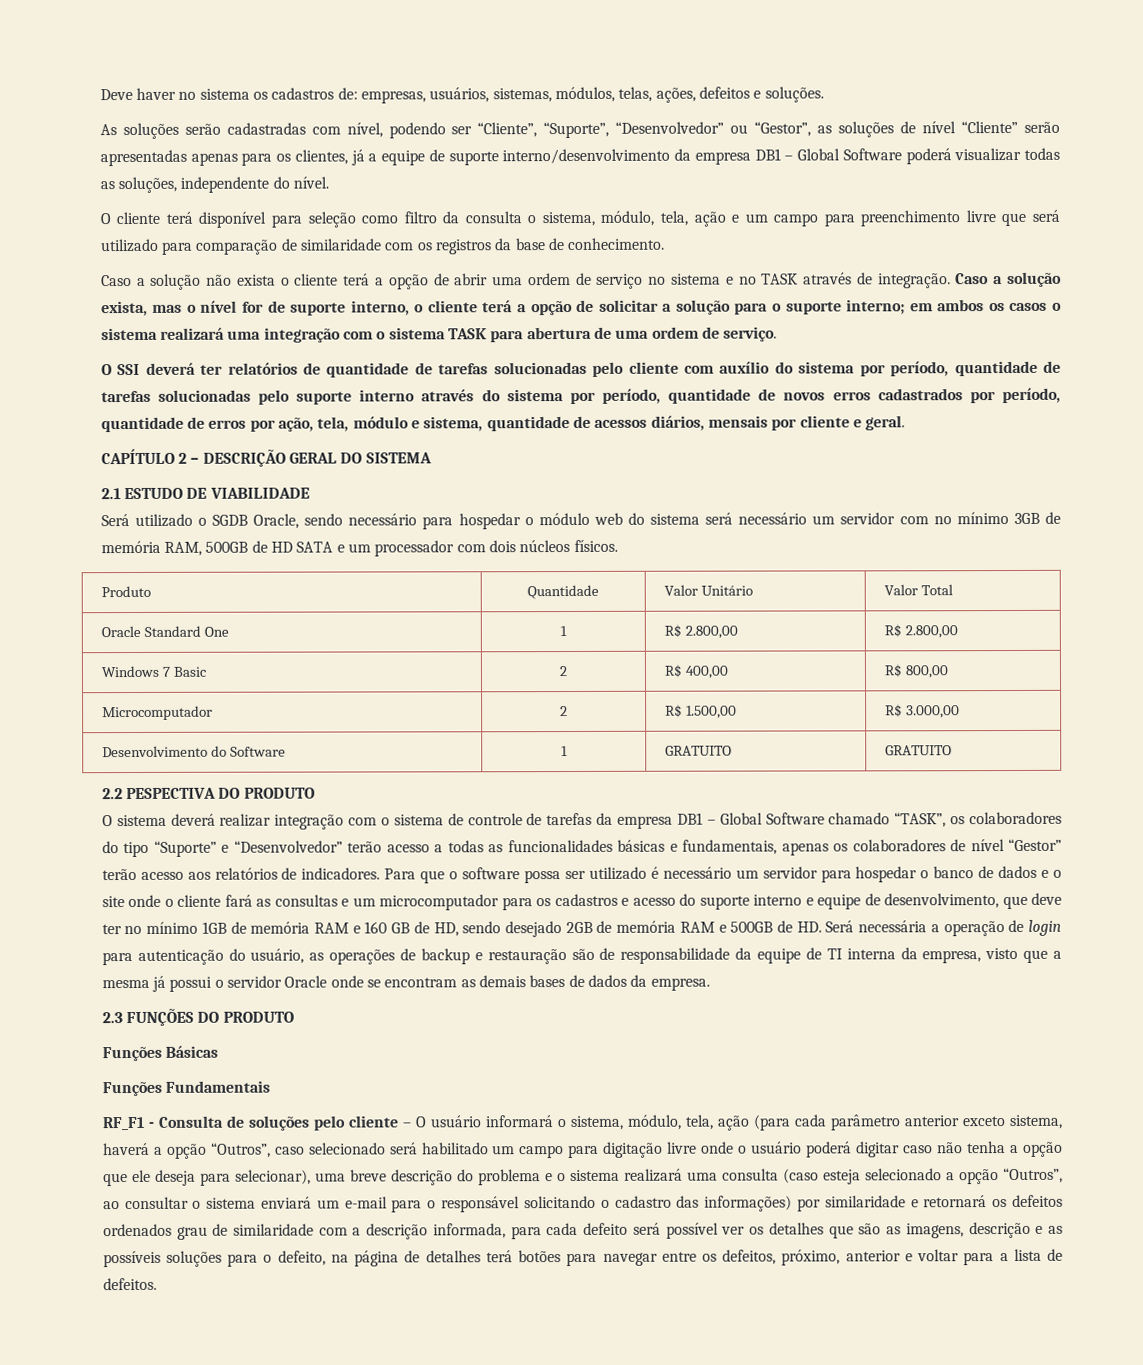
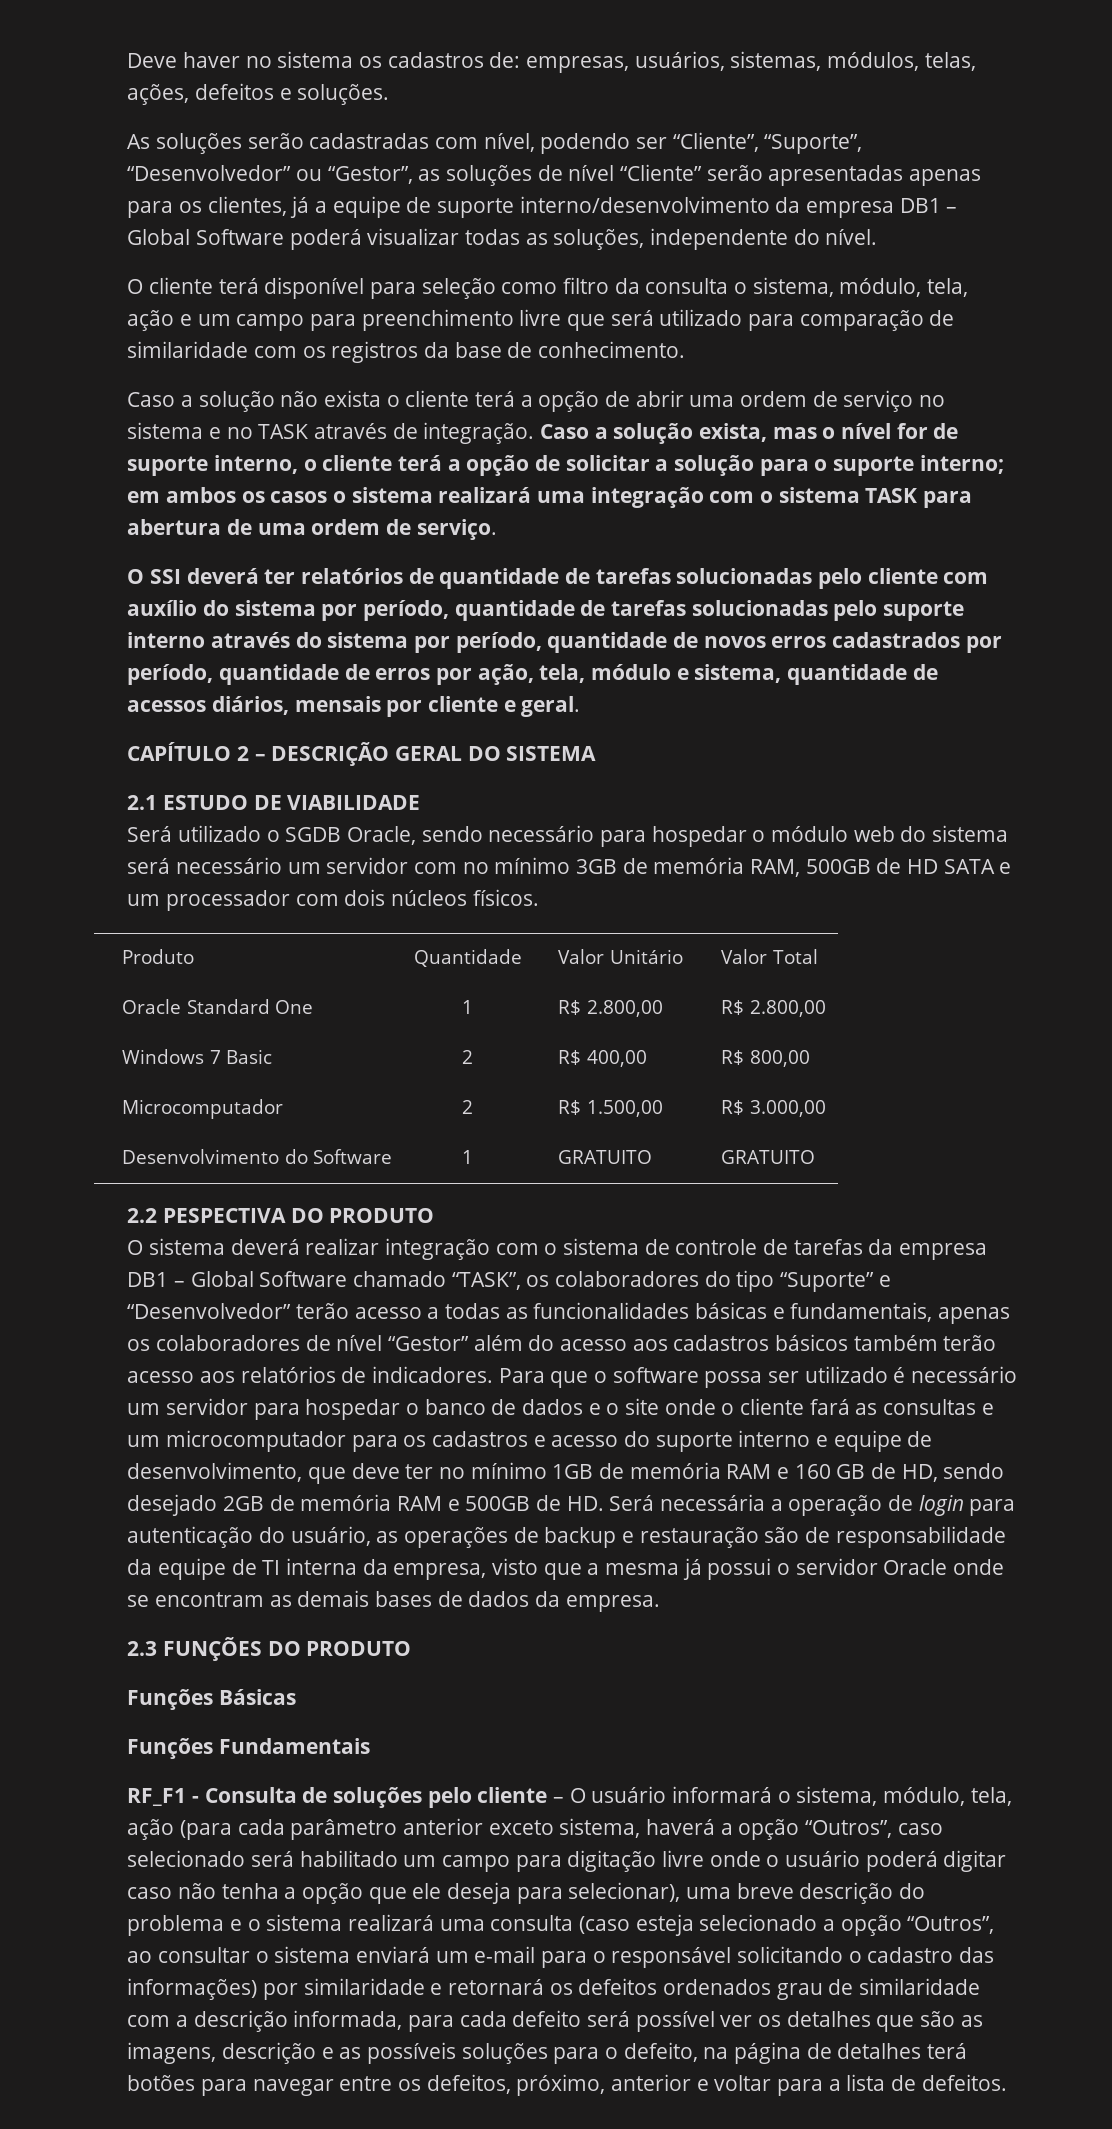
(1062, 845) none -> [473,1334,938,1351] além do acesso aos cadastros básicos também

